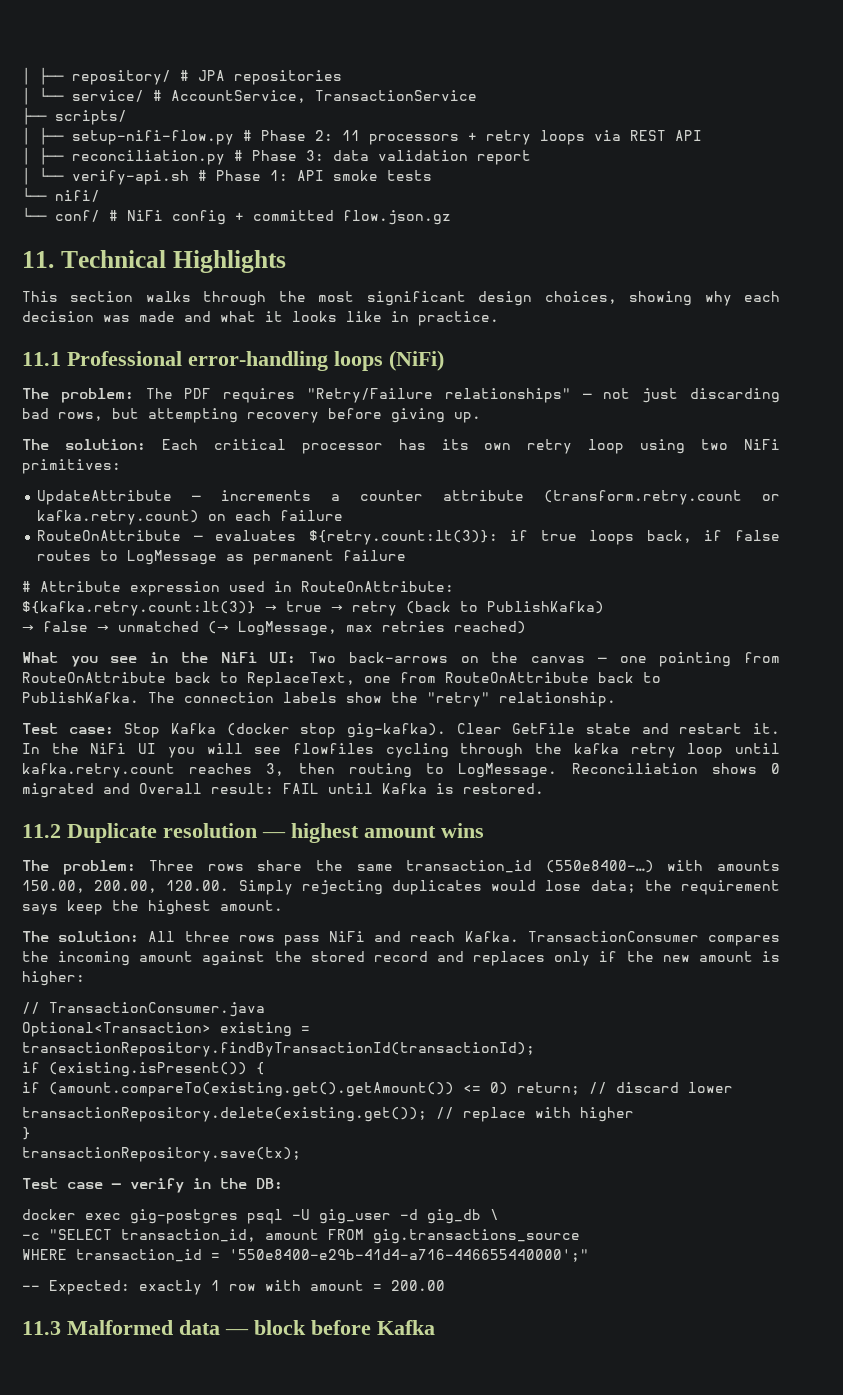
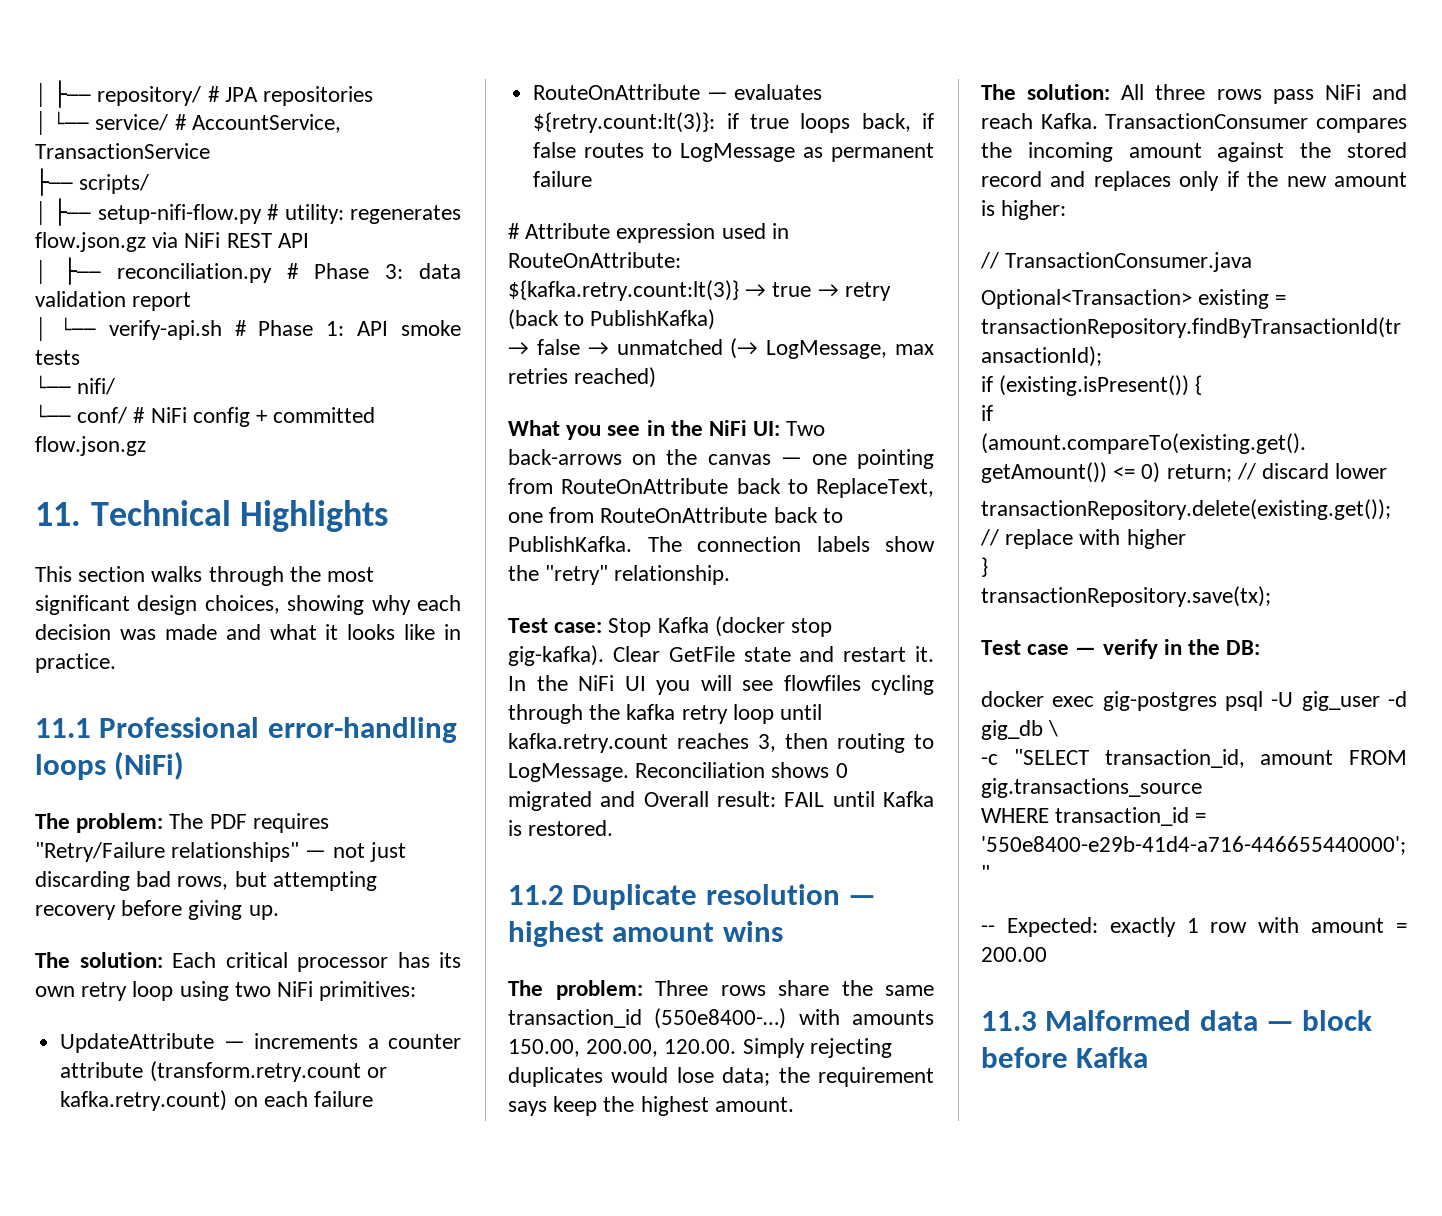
[261,130,621,145] Phase 2: 11 processors + retry loops via -> [284,204,461,224] [35,232,221,252] utility: regenerates flow.json.gz via NiFi

